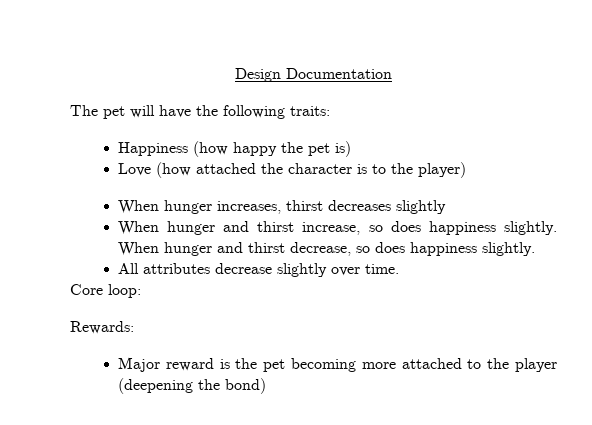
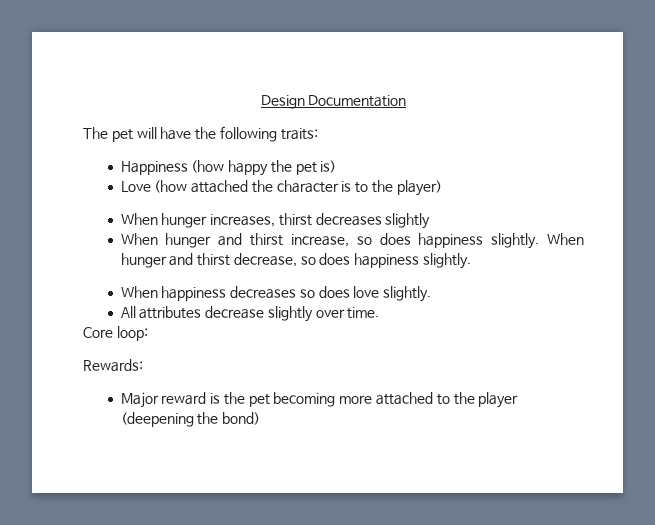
(535, 249) none -> [120,286,432,302] // When happiness decreases so does love slightly.

